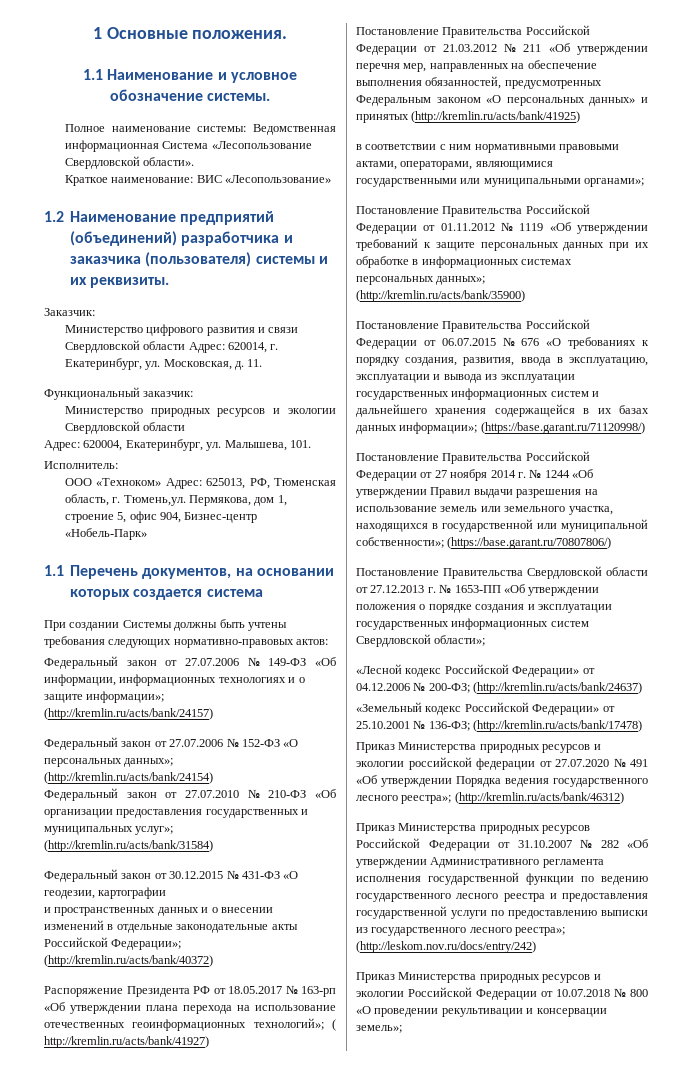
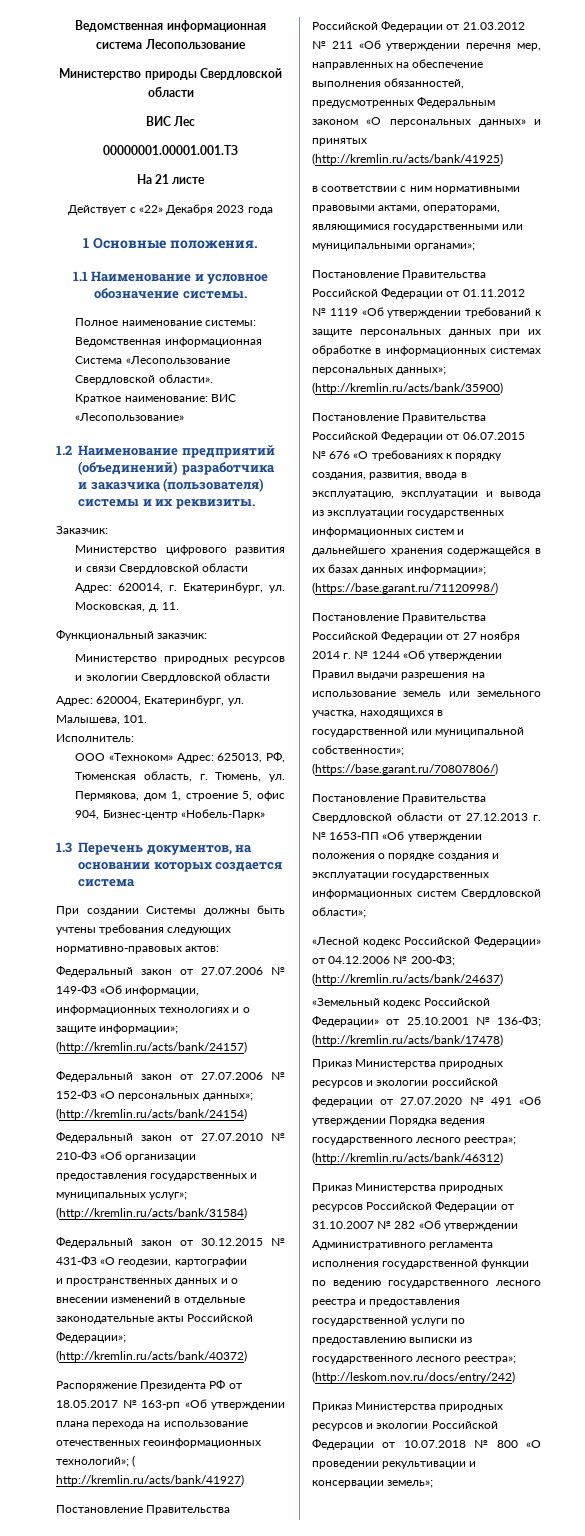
(92, 33) none -> [75,20,266,32] [96,39,246,49] [59,68,282,80] [147,86,194,97] [145,116,196,126] [103,145,238,155] [136,174,206,184] [68,204,273,215] Ведомственная информационная система Лесопользование // Министерство природы Свердловской области // ВИС Лес // 00000001.00001.001.ТЗ // На 21 листе // Действует с «22» Декабря 2023 года //
[123,495,186,506] Тюмень,ул. -> [215,772,285,782] Тюмень, ул.
[44,565,64,576] 1.1 -> [56,842,72,853] 1.3

